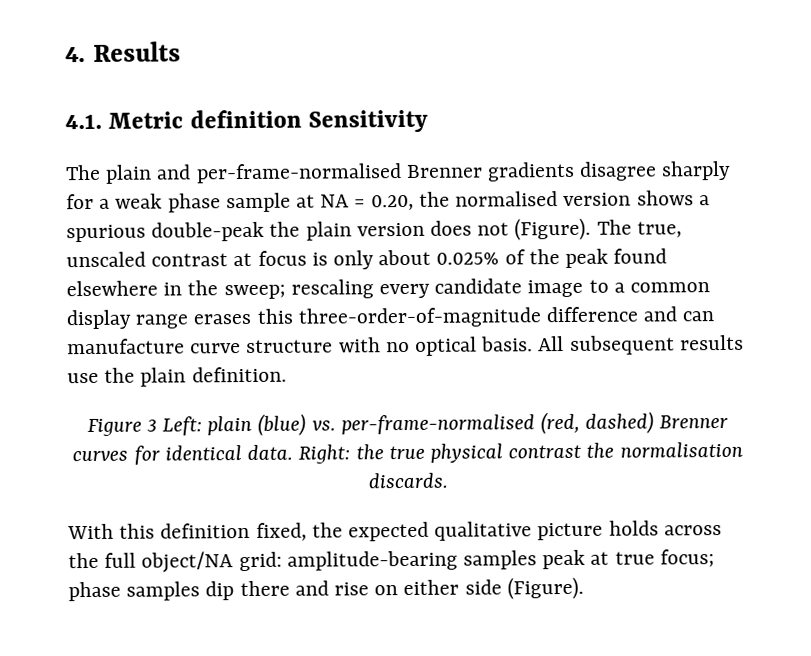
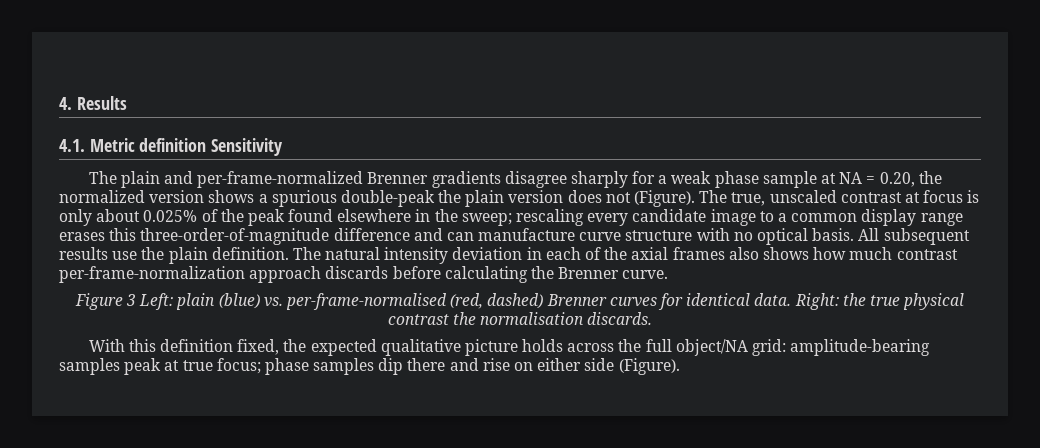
[195,163,402,184] per-frame-normalised -> [197,171,364,188] per-frame-normalized
[455,191,559,207] normalised -> [59,190,145,203] normalized
(287, 374) none -> [292,247,958,264] [59,266,669,283] The natural intensity deviation in each of the axial frames also shows how much contrast per-frame-normalization approach discards before calculating the Brenner curve.

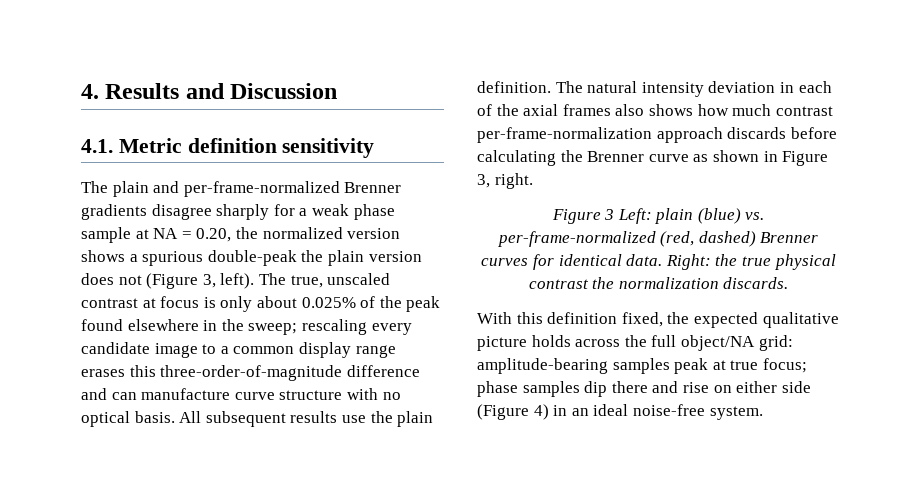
(127, 103) none -> [185,83,338,99] and Discussion
[211,138,284,156] Sensitivity -> [282,138,375,158] sensitivity
[634,190,696,207] (Figure). -> [146,273,255,289] (Figure 3, left).
[622,270,669,279] curve. -> [648,150,829,166] [477,173,533,189] curve as shown in Figure 3, right.
[286,293,448,310] per-frame-normalised -> [497,231,656,247] per-frame-normalized
[480,312,585,325] normalisation -> [618,277,719,289] normalization
[618,358,680,375] (Figure). -> [477,404,763,420] (Figure 4) in an ideal noise-free system.

